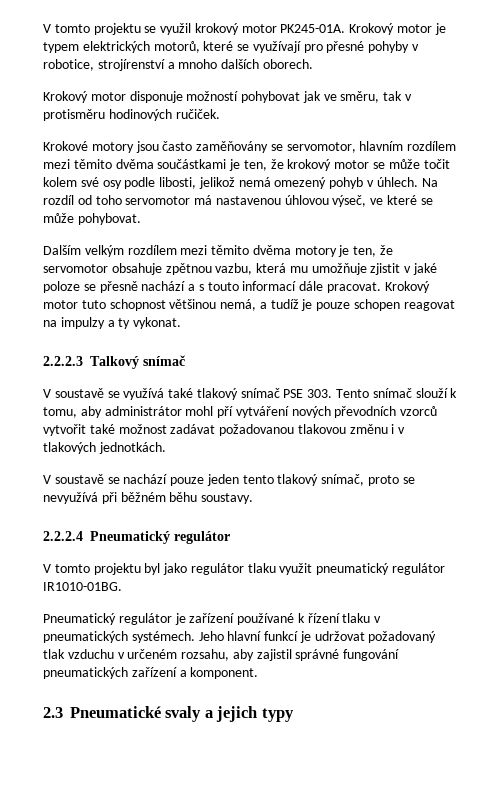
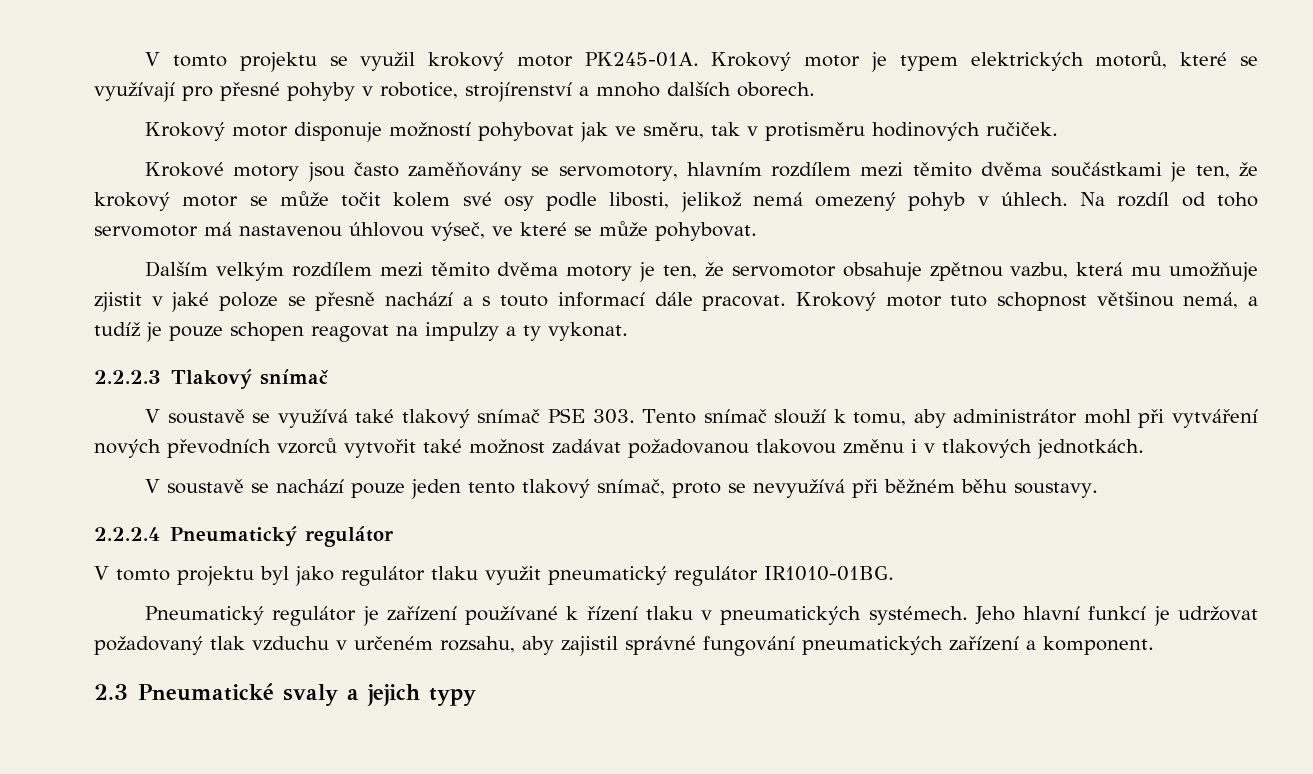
[286,142,356,153] servomotor, -> [558,165,678,181] servomotory,
[90,356,139,369] Talkový -> [171,369,253,389] Tlakový
[217,406,234,418] pří -> [1138,409,1165,428] při

